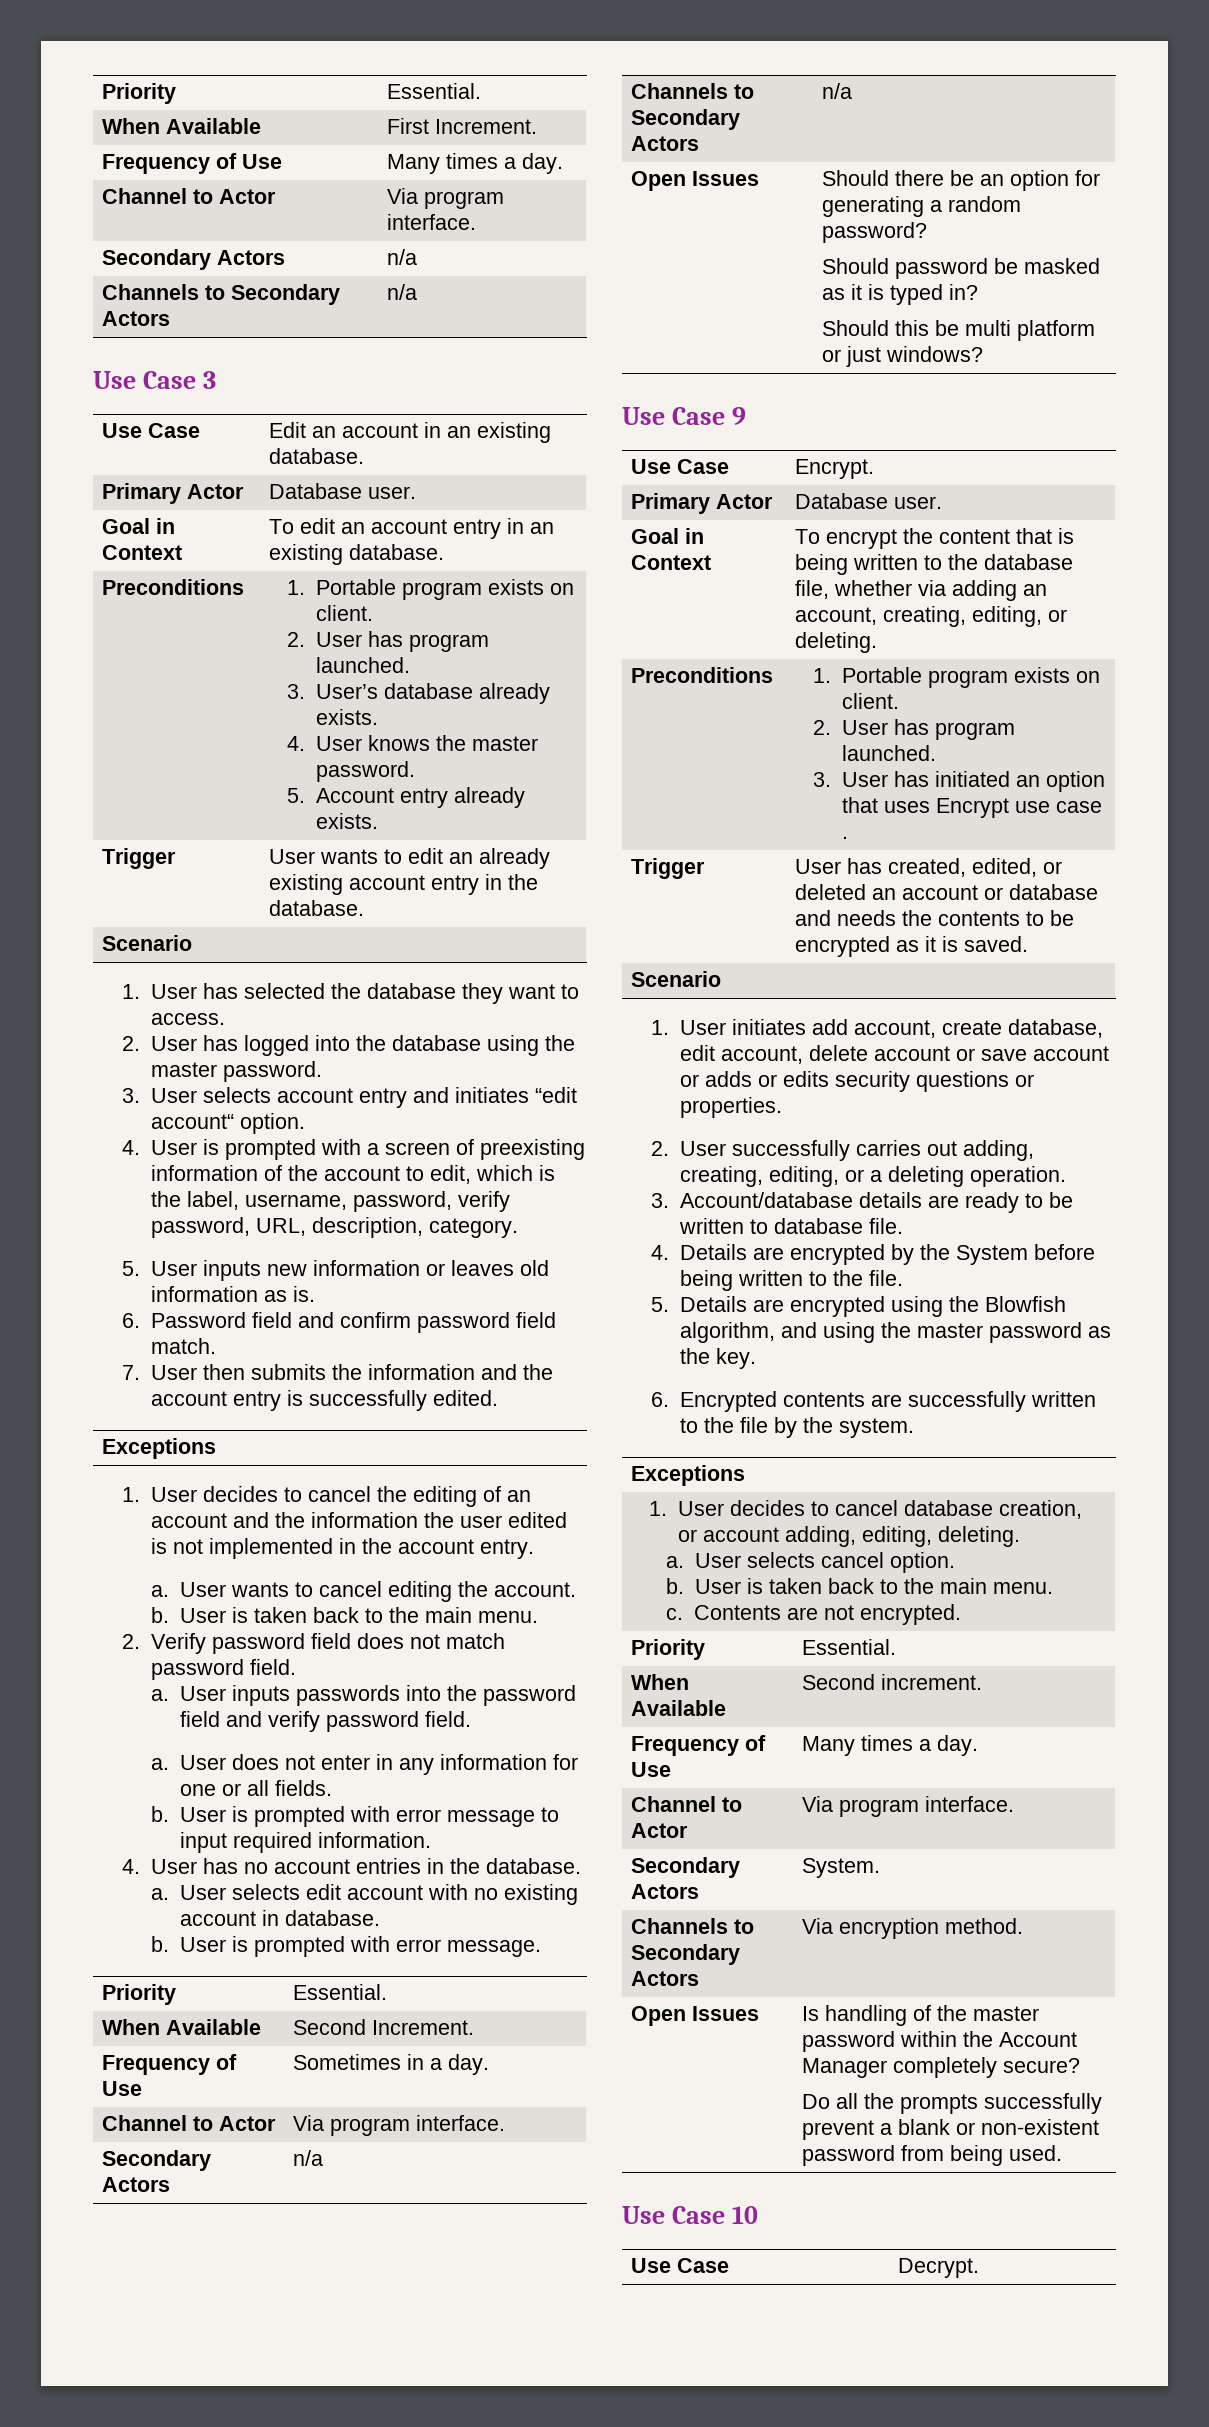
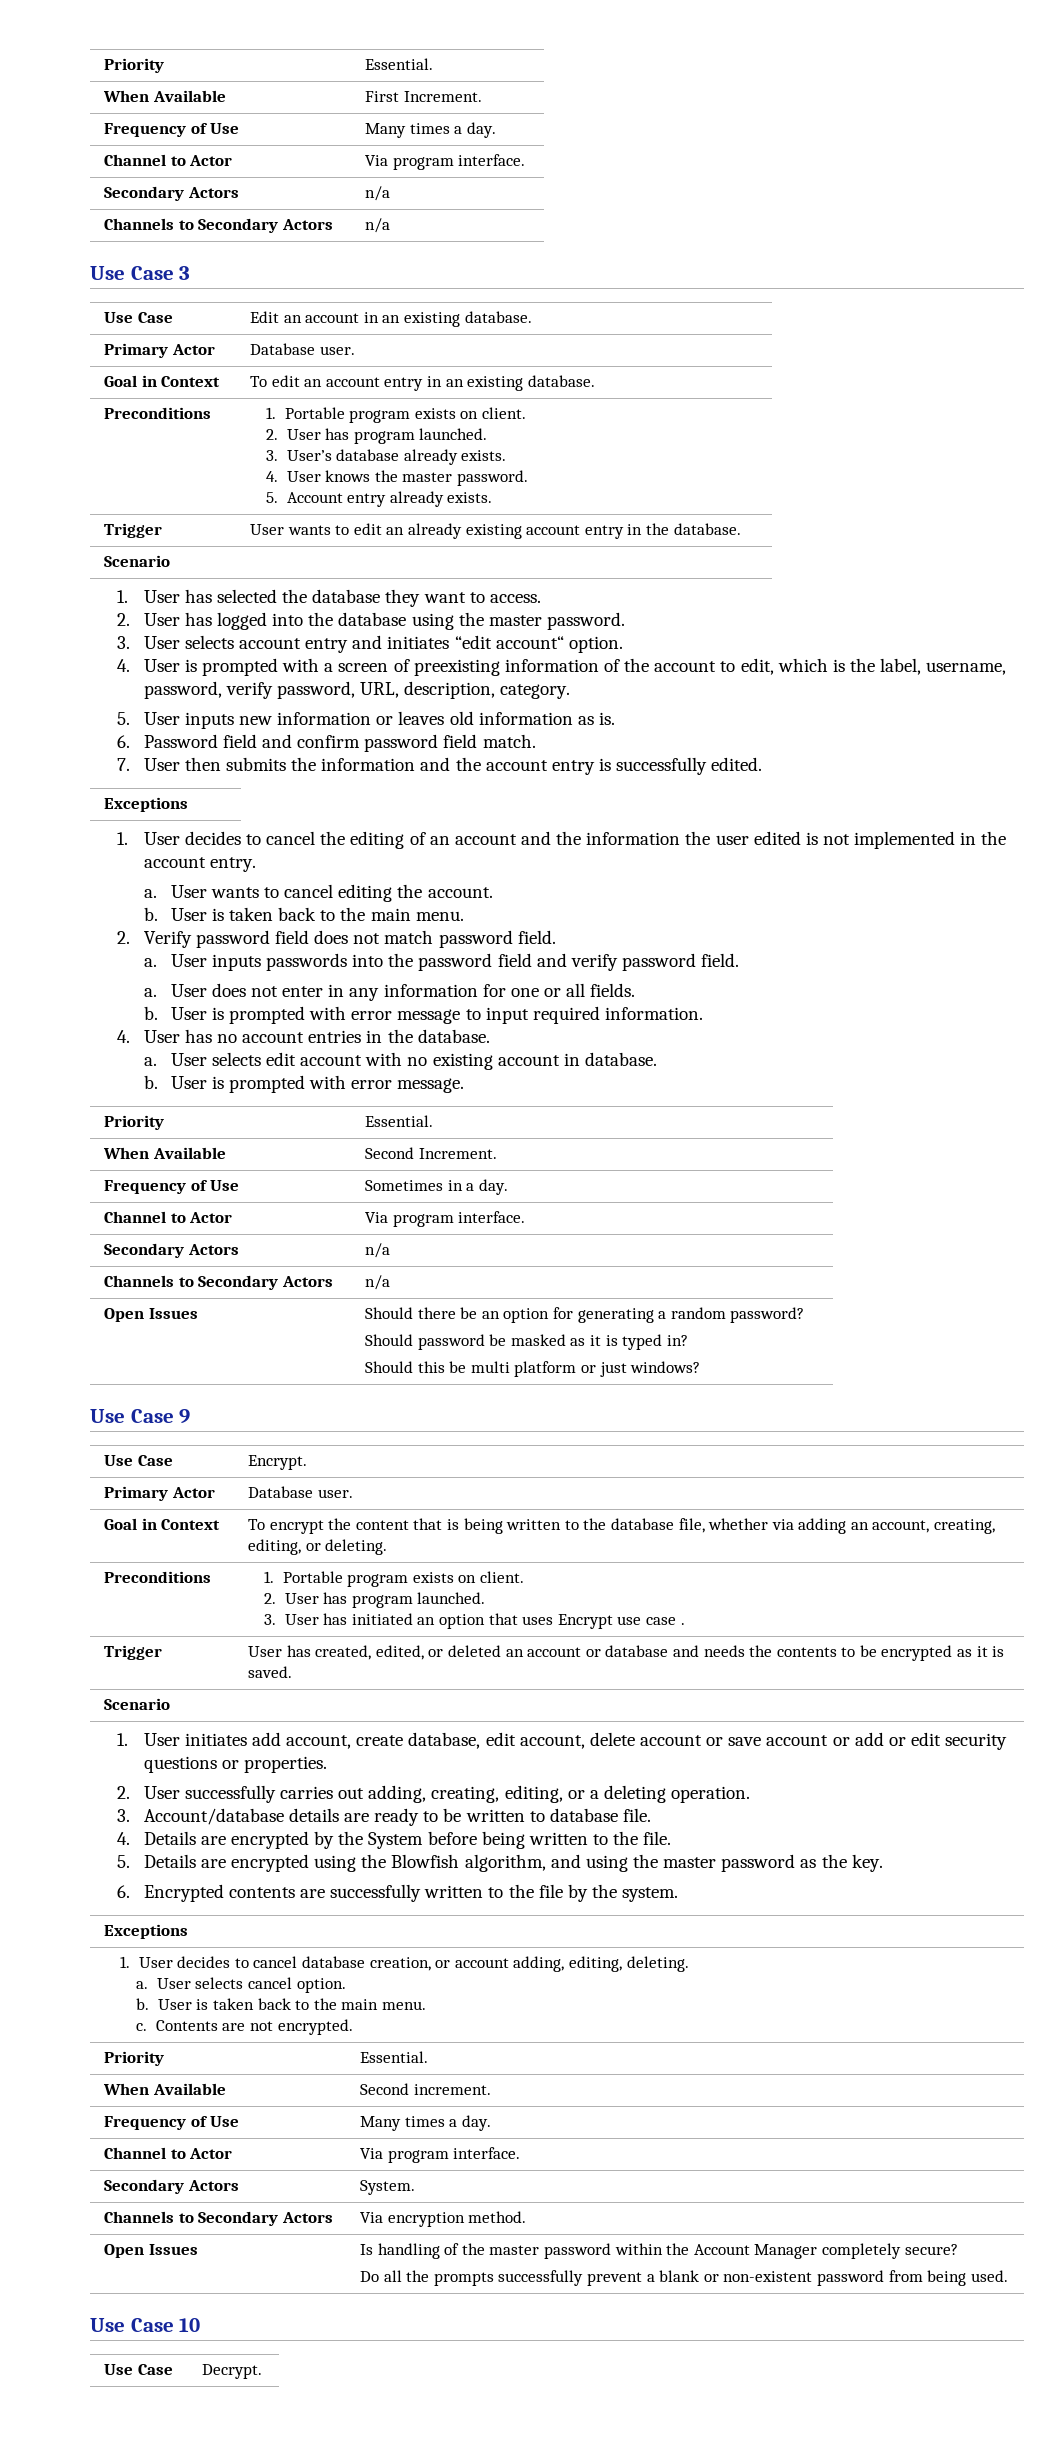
[705,1071,830,1087] adds or edits -> [854,1732,941,1746] add or edit

